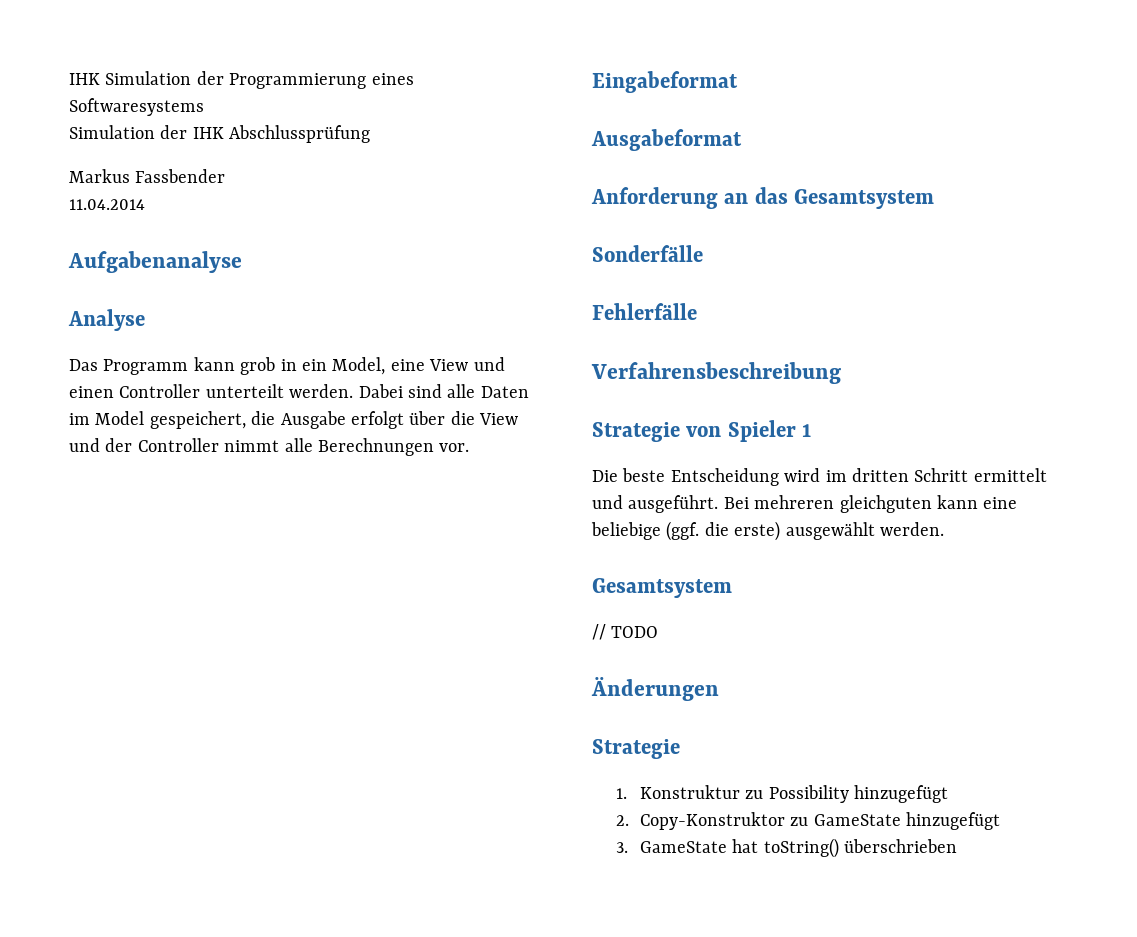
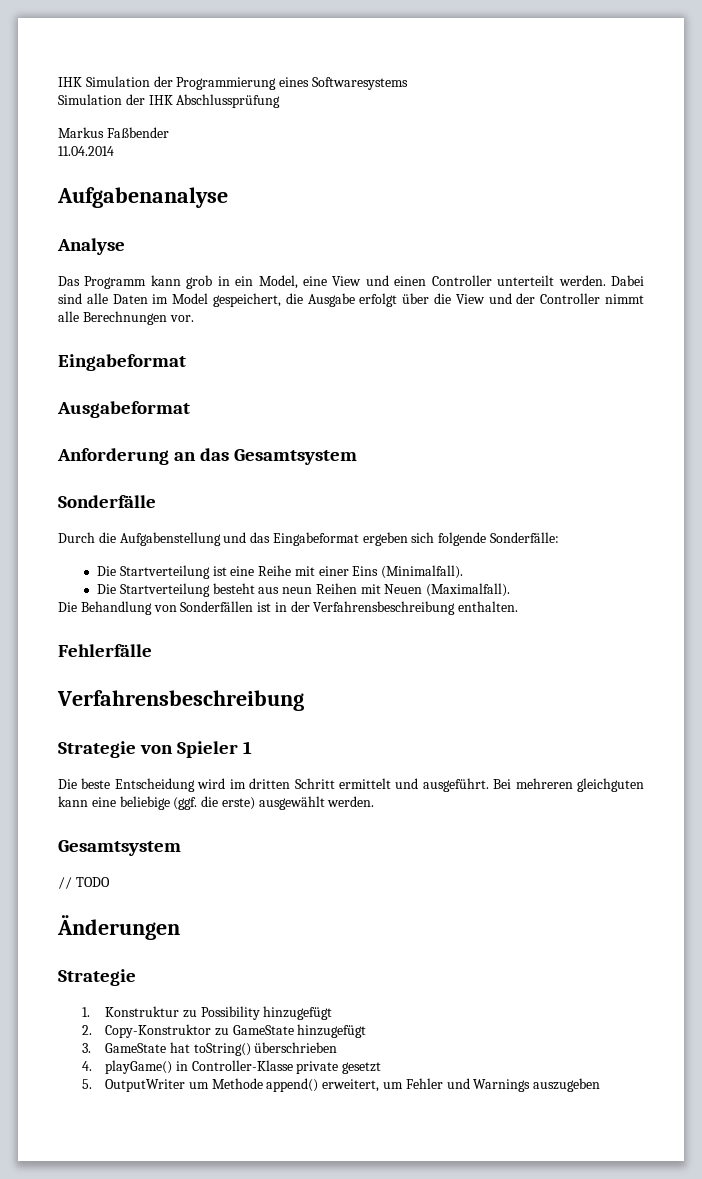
[135,169,226,183] Fassbender -> [106,127,169,138] Faßbender
(703, 253) none -> [58,532,560,546] [96,565,464,579] [96,583,511,597] [58,601,519,615] // Durch die Aufgabenstellung und das Eingabeformat ergeben sich folgende Sonderfälle: // Die Startverteilung ist eine Reihe mit einer Eins (Minimalfall). // Die Startverteilung besteht aus neun Reihen mit Neuen (Maximalfall). // Die Behandlung von Sonderfällen ist in der Verfahrensbeschreibung enthalten.
(958, 846) none -> [81,1060,382,1074] [81,1078,601,1092] // 4. playGame() in Controller-Klasse private gesetzt // 5. OutputWriter um Methode append() erweitert, um Fehler und Warnings auszugeben

